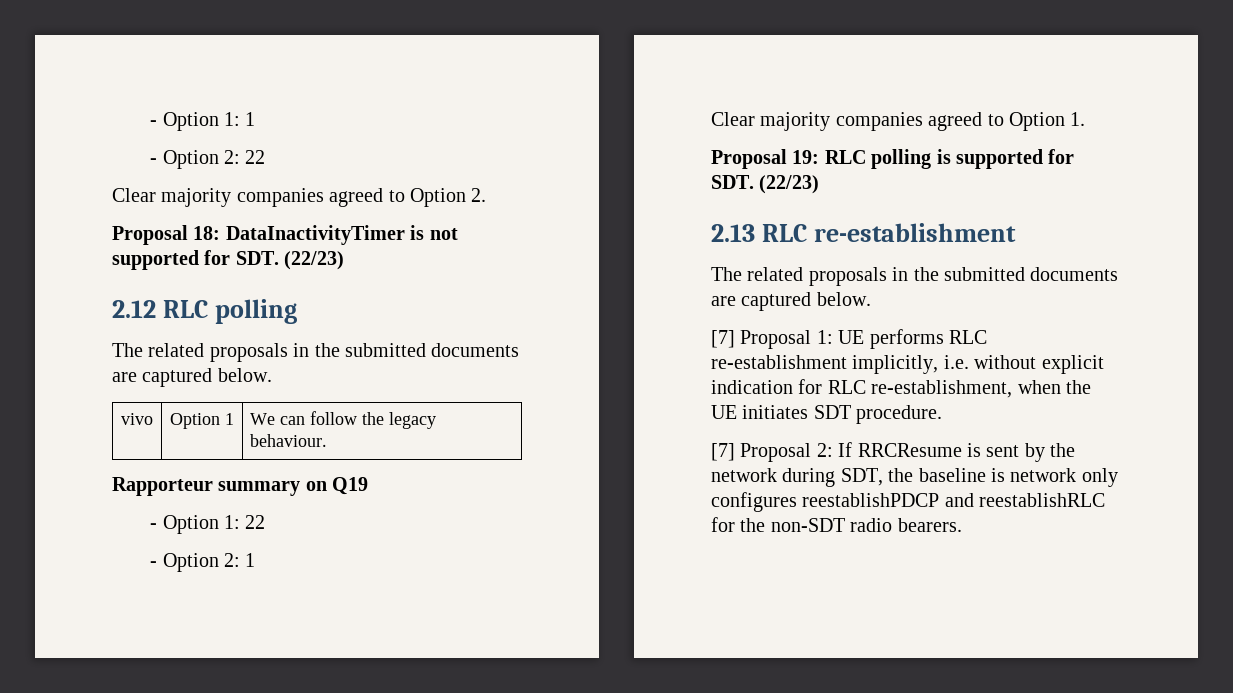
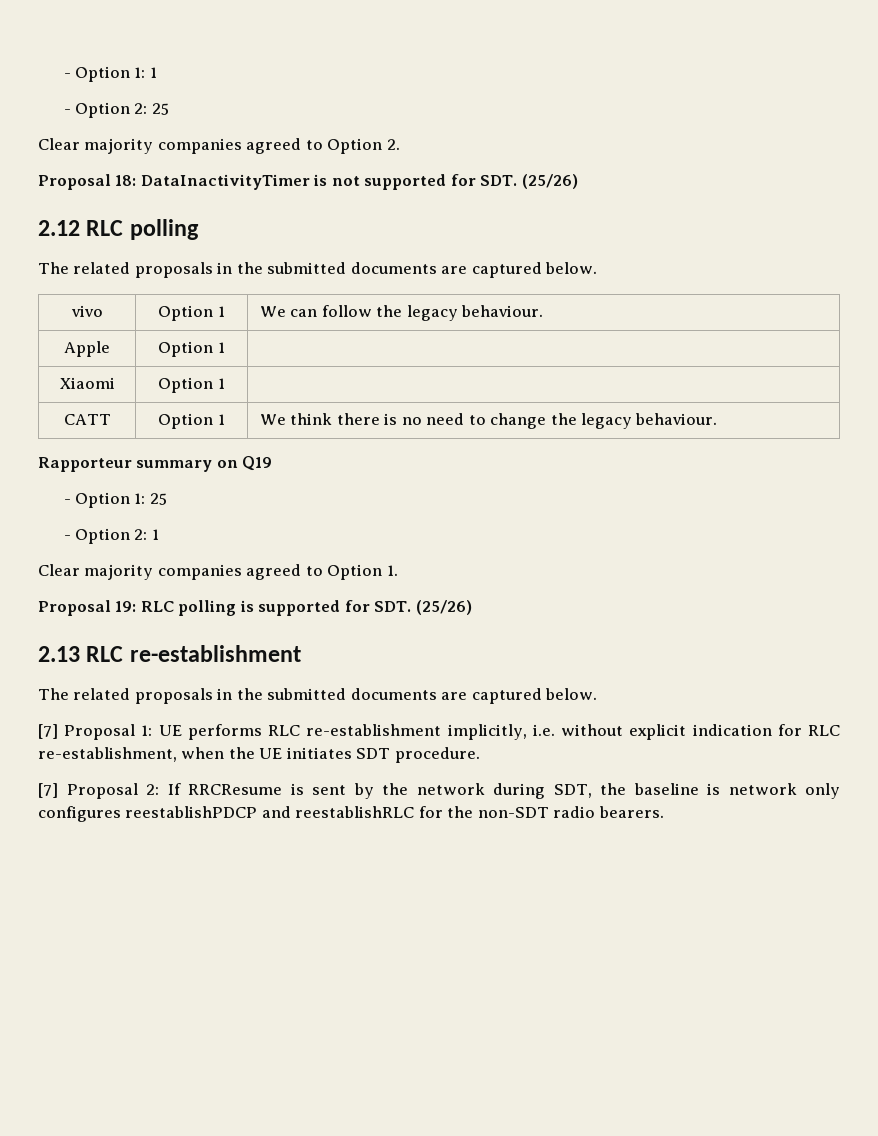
[245,150,266,164] 22 -> [151,103,169,115] 25
[284,251,345,270] (22/23) -> [521,174,578,189] (25/26)
(328, 440) none -> [64,341,110,357] [158,341,225,357] [59,377,115,389] [158,377,225,393] [63,414,111,425] [158,413,225,429] [259,413,718,429] // Apple | Option 1 | // Xiaomi | Option 1 | // CATT | Option 1 | We think there is no need to change the legacy behaviour.
[245,515,266,529] 22 -> [149,493,167,505] 25
[759,175,820,194] (22/23) -> [415,600,472,615] (25/26)

